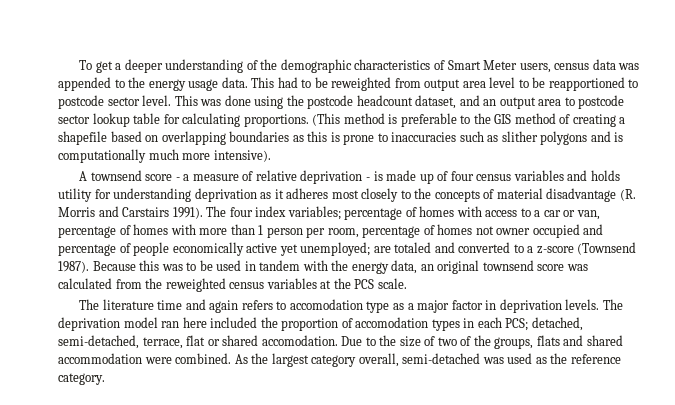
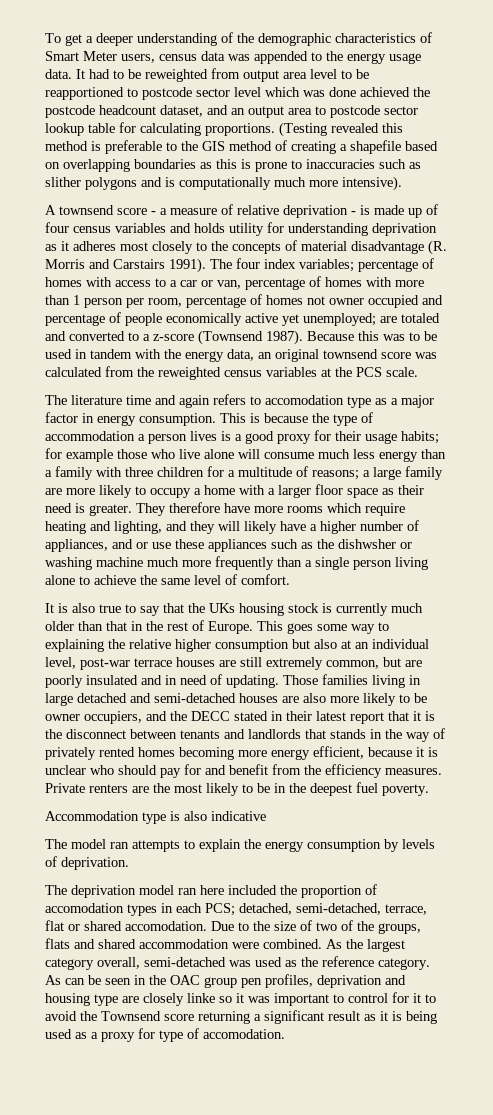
[251,77,275,88] This -> [76,69,85,79] It
[142,95,198,106] level. This -> [234,87,300,97] level which
[254,96,284,109] using -> [360,87,410,97] achieved
[312,113,341,126] (This -> [279,122,403,137] (Testing revealed this
[499,299,600,313] deprivation levels. -> [97,412,373,426] [45,430,439,444] [45,448,446,462] [45,466,443,480] [45,484,424,498] [45,502,405,516] [45,520,419,534] [45,539,412,552] [45,556,428,570] [45,574,290,585] [45,603,423,616] [45,620,389,634] [45,639,429,652] [45,657,422,670] [45,674,421,688] [45,693,427,706] [45,711,435,724] [45,728,445,742] [45,746,438,760] [45,764,442,778] [45,782,429,796] [45,811,266,824] [45,839,435,852] [45,856,129,870] energy consumption. This is because the type of accommodation a person lives is a good proxy for their usage habits; for example those who live alone will consume much less energy than a family with three children for a multitude of reasons; a large family are more likely to occupy a home with a larger floor space as their need is greater. They therefore have more rooms which require heating and lighting, and they will likely have a higher number of appliances, and or use these appliances such as the dishwsher or washing machine much more frequently than a single person living alone to achieve the same level of comfort. // It is also true to say that the UKs housing stock is currently much older than that in the rest of Europe. This goes some way to explaining the relative higher consumption but also at an individual level, post-war terrace houses are still extremely common, but are poorly insulated and in need of updating. Those families living in large detached and semi-detached houses are also more likely to be owner occupiers, and the DECC stated in their latest report that it is the disconnect between tenants and landlords that stands in the way of privately rented homes becoming more energy efficient, because it is unclear who should pay for and benefit from the efficiency measures. Private renters are the most likely to be in the deepest fuel poverty. // Accommodation type is also indicative // The model ran attempts to explain the energy consumption by levels of deprivation. //
(105, 379) none -> [45,974,406,988] [45,992,436,1006] [45,1010,437,1024] [45,1028,285,1042] As can be seen in the OAC group pen profiles, deprivation and housing type are closely linke so it was important to control for it to avoid the Townsend score returning a significant result as it is being used as a proxy for type of accomodation.

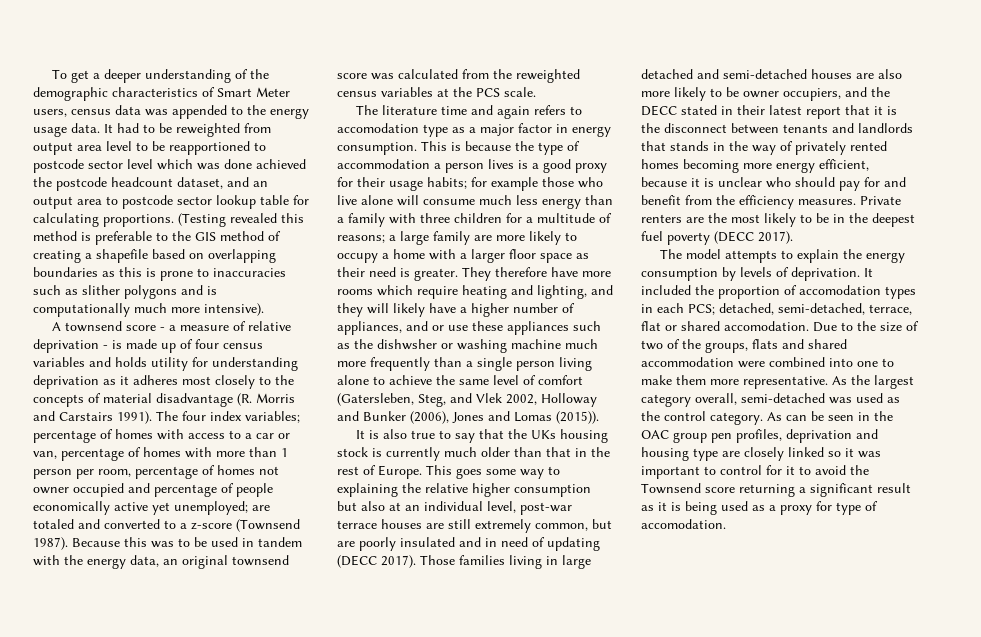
[241,574,290,585] comfort. -> [538,375,583,385] [337,393,597,407] [337,411,599,424] comfort (Gatersleben, Steg, and Vlek 2002, Holloway and Bunker (2006), Jones and Lomas (2015)).
[226,675,279,688] updating. -> [547,537,600,551] [337,555,416,568] updating (DECC 2017).
[382,784,429,796] [45,811,266,824] poverty. // Accommodation type is also indicative -> [667,231,793,245] poverty (DECC 2017).
[110,842,129,849] ran -> (721, 254) none
[45,885,224,898] // The deprivation model ran here -> [864,268,873,277] It
[263,939,322,949] combined. -> [769,357,894,367] [641,375,828,389] combined into one to make them more representative.
[322,956,374,967] reference -> [664,411,706,421] control
[187,993,215,1003] linke -> [788,447,824,457] linked

